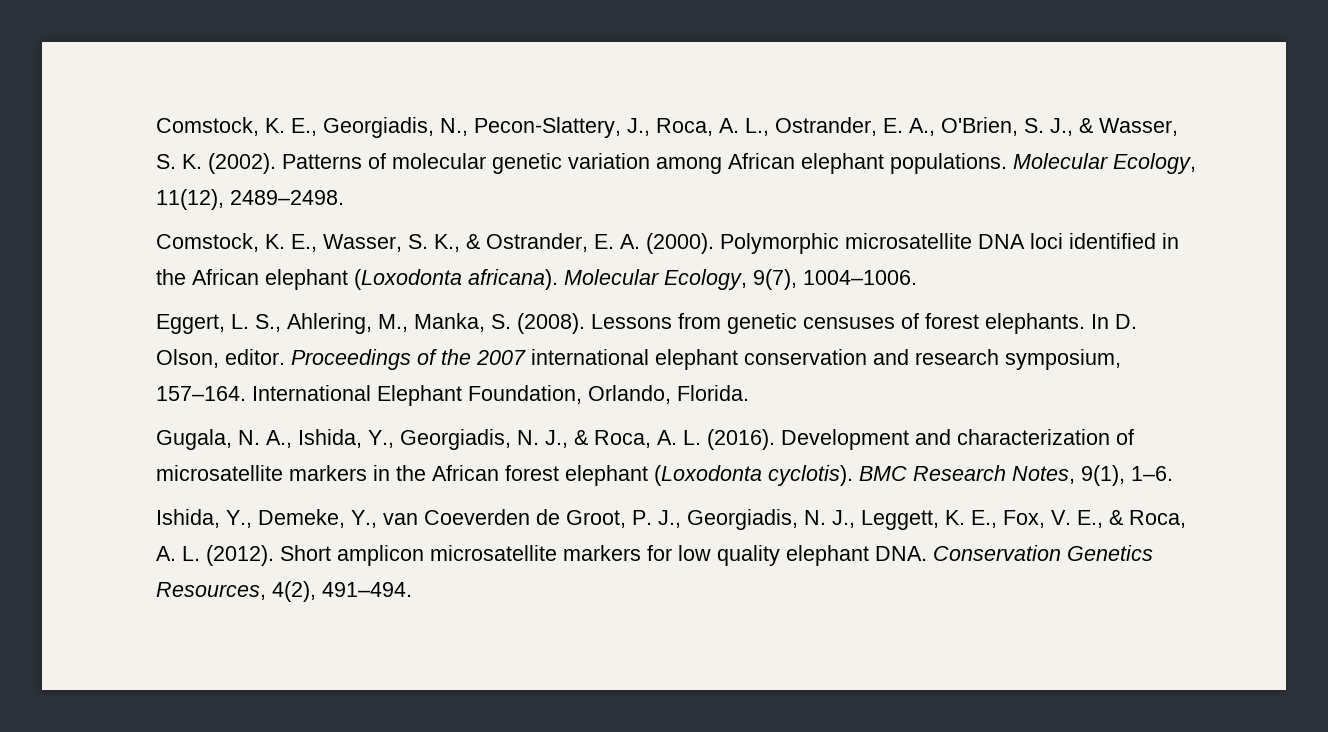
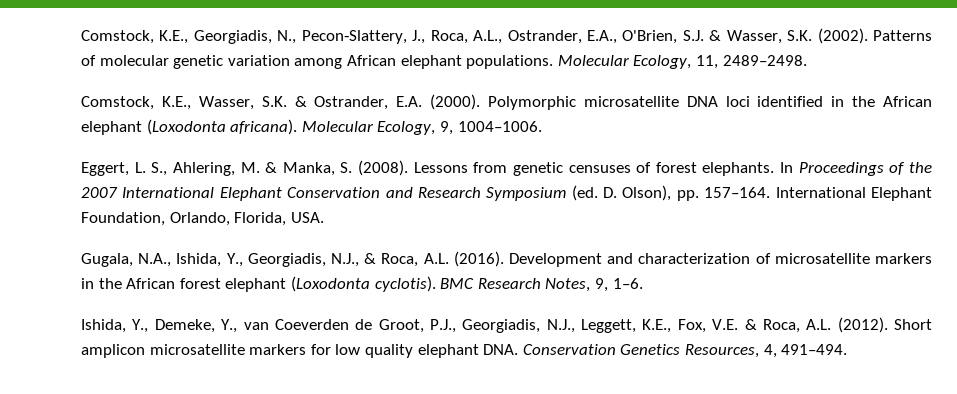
[156,117,318,136] Comstock, K. E., -> [81,30,189,44] Comstock, K.E.,
[719,117,1179,136] [156,154,203,169] A. L., Ostrander, E. A., O'Brien, S. J., & Wasser, S. K. -> [473,30,813,44] A.L., Ostrander, E.A., O'Brien, S.J. & Wasser, S.K.
[156,189,225,210] 11(12), -> [695,55,718,69] 11,
[265,233,641,252] K. E., Wasser, S. K., & Ostrander, E. A. -> [161,96,423,110] K.E., Wasser, S.K. & Ostrander, E.A.
[753,269,798,290] 9(7), -> [439,121,453,135] 9,
[378,314,409,332] M., -> [240,162,278,173] M. &
[1115,314,1138,329] [156,349,286,368] D. Olson, editor. -> (794, 167) none
[531,349,1122,370] international elephant conservation and research symposium, -> [122,185,699,201] International Elephant Conservation and Research Symposium (ed. D. Olson), pp.
[677,385,750,401] Florida. -> [234,212,324,226] Florida, USA.
[238,430,293,448] N. A., -> [138,253,172,267] N.A.,
[517,430,702,448] N. J., & Roca, A. L. -> [331,253,449,267] N.J., & Roca, A.L.
[1081,465,1126,486] 9(1), -> [594,278,608,292] 9,
[632,509,1187,530] [156,546,201,561] P. J., Georgiadis, N. J., Leggett, K. E., Fox, V. E., & Roca, A. L. -> [429,319,832,333] P.J., Georgiadis, N.J., Leggett, K.E., Fox, V.E. & Roca, A.L.
[272,581,317,602] 4(2), -> [763,344,777,358] 4,

